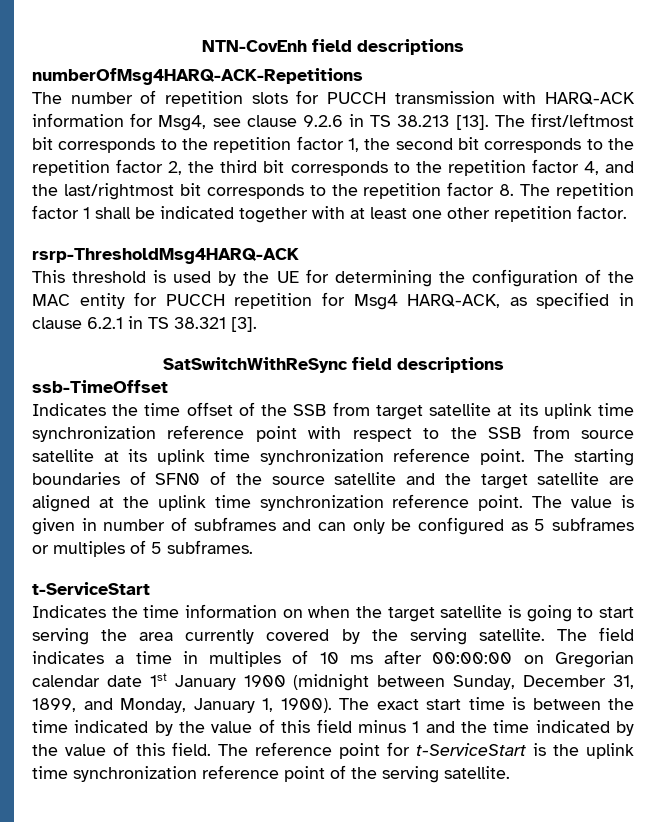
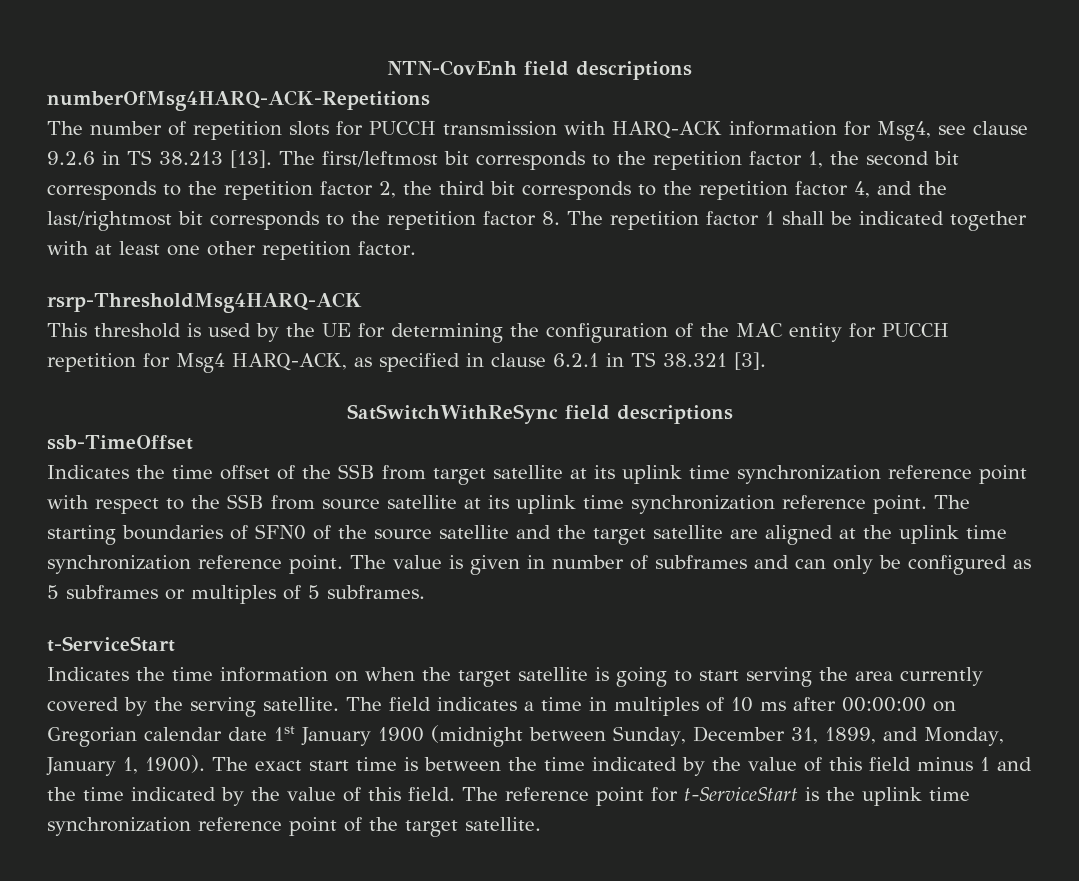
[382,766,439,783] serving -> [405,820,458,837] target

